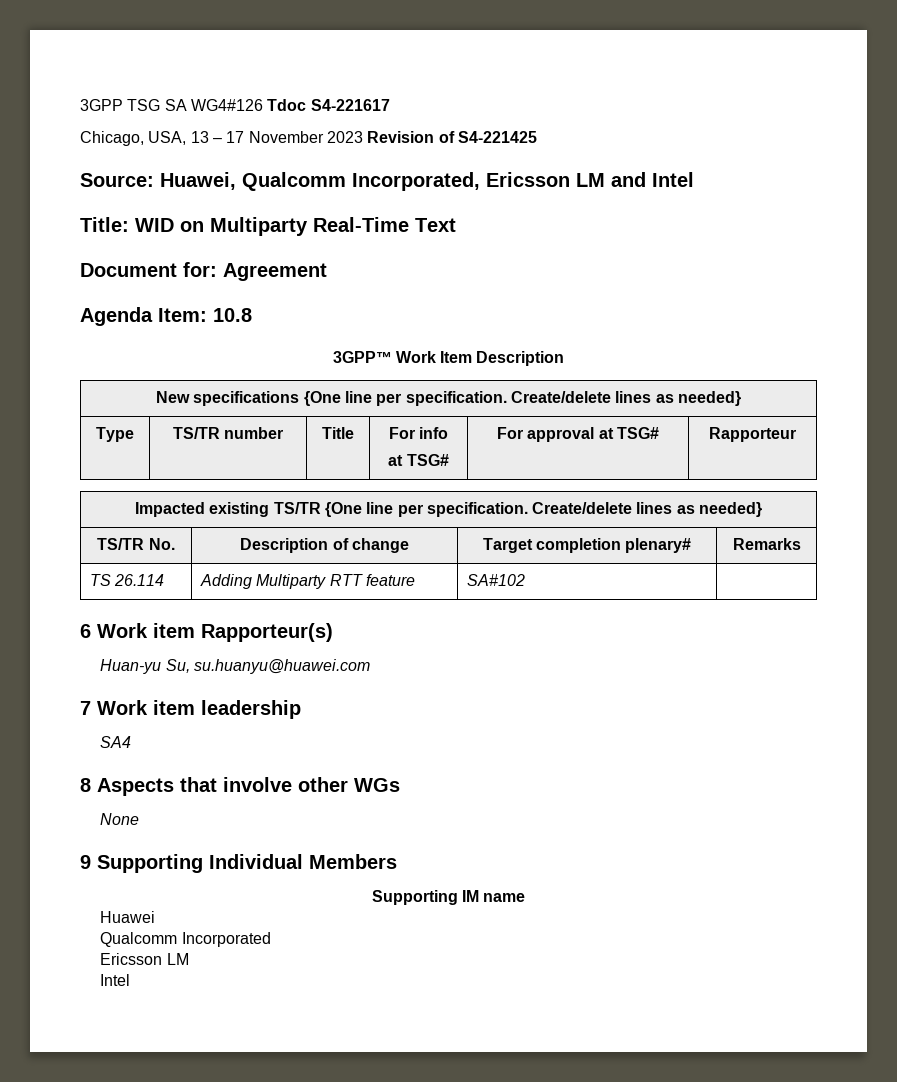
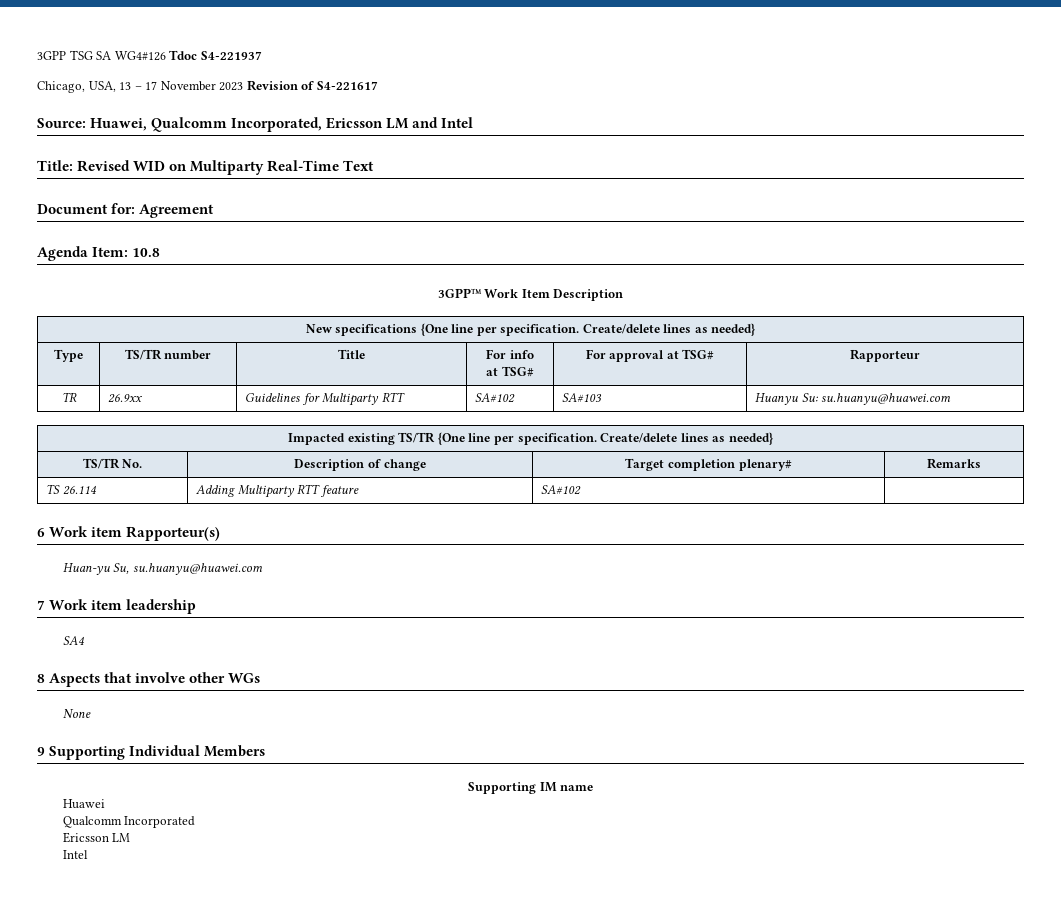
[310,99,390,111] S4-221617 -> [200,51,262,60] S4-221937
[457,131,537,143] S4-221425 -> [316,81,378,90] S4-221617
(129, 224) none -> [77,160,131,172] Revised
(796, 434) none -> [61,392,77,402] [108,393,143,403] [245,392,405,406] [475,393,516,403] [562,393,603,402] [755,393,952,405] // TR | 26.9xx | Guidelines for Multiparty RTT | SA#102 | SA#103 | Huanyu Su: su.huanyu@huawei.com

